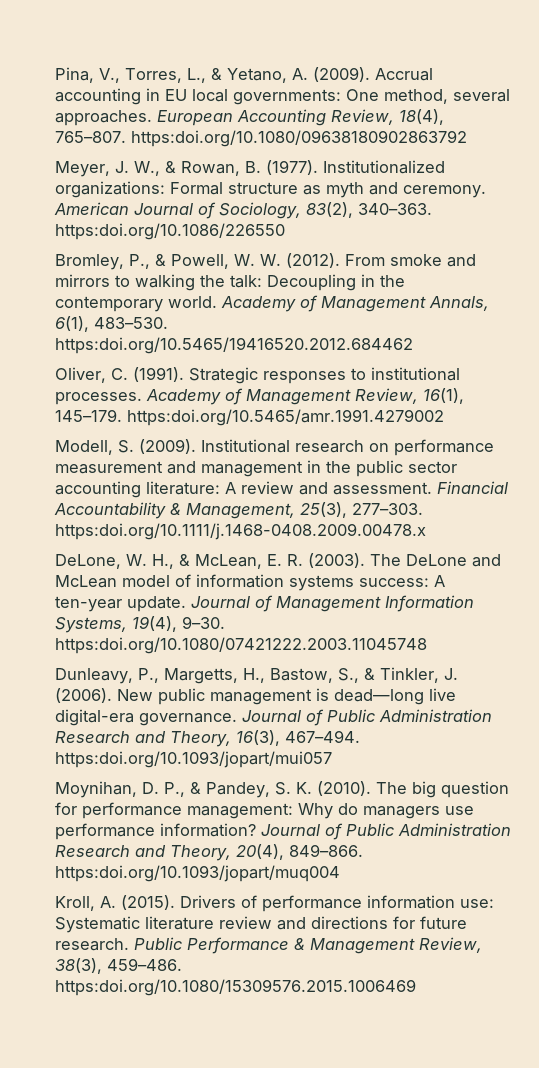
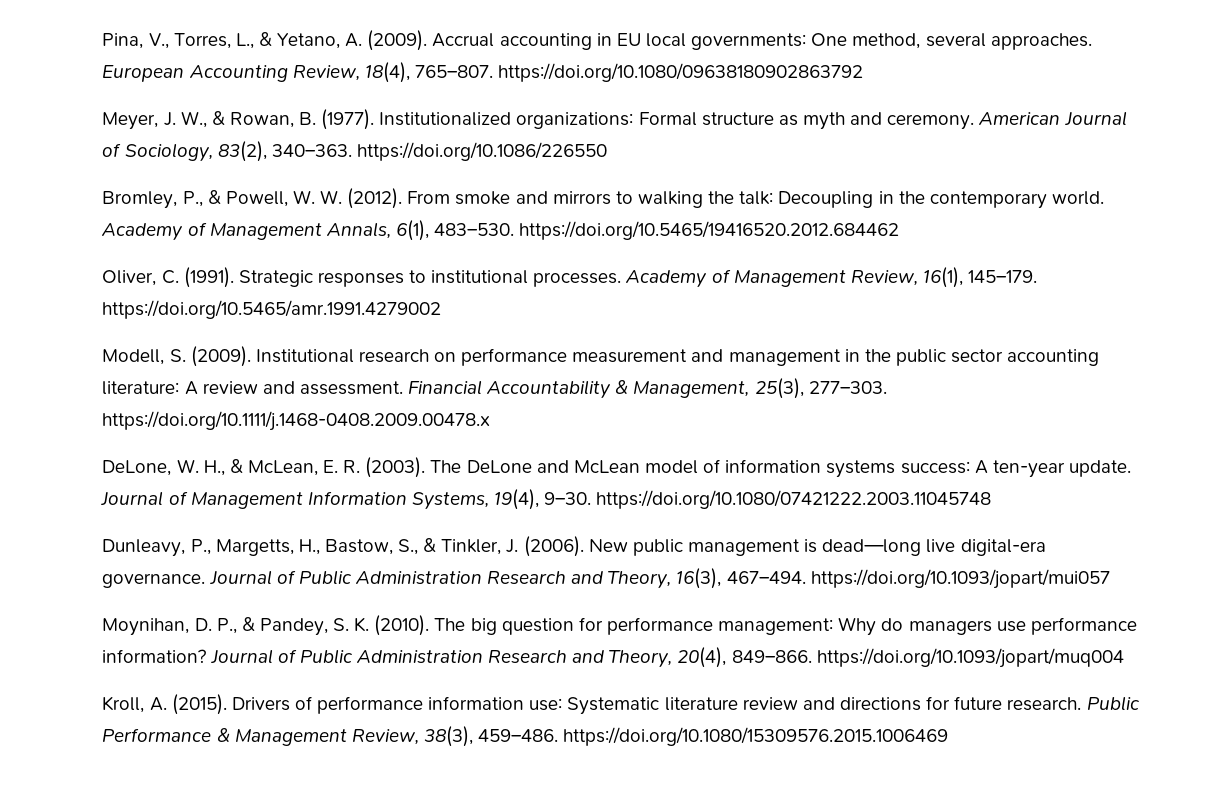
[131,130,468,147] https:doi.org/10.1080/09638180902863792 -> [498,63,864,82] https://doi.org/10.1080/09638180902863792
[55,223,286,240] https:doi.org/10.1086/226550 -> [356,142,607,161] https://doi.org/10.1086/226550
[55,337,414,354] https:doi.org/10.5465/19416520.2012.684462 -> [519,221,900,240] https://doi.org/10.5465/19416520.2012.684462
[127,409,445,426] https:doi.org/10.5465/amr.1991.4279002 -> [102,300,442,319] https://doi.org/10.5465/amr.1991.4279002
[55,523,427,540] https:doi.org/10.1111/j.1468-0408.2009.00478.x -> [102,411,491,431] https://doi.org/10.1111/j.1468-0408.2009.00478.x
[55,637,428,654] https:doi.org/10.1080/07421222.2003.11045748 -> [596,490,992,509] https://doi.org/10.1080/07421222.2003.11045748
[55,751,333,768] https:doi.org/10.1093/jopart/mui057 -> [810,569,1110,589] https://doi.org/10.1093/jopart/mui057
[55,865,341,882] https:doi.org/10.1093/jopart/muq004 -> [816,648,1124,668] https://doi.org/10.1093/jopart/muq004
[55,979,417,996] https:doi.org/10.1080/15309576.2015.1006469 -> [563,727,949,746] https://doi.org/10.1080/15309576.2015.1006469

